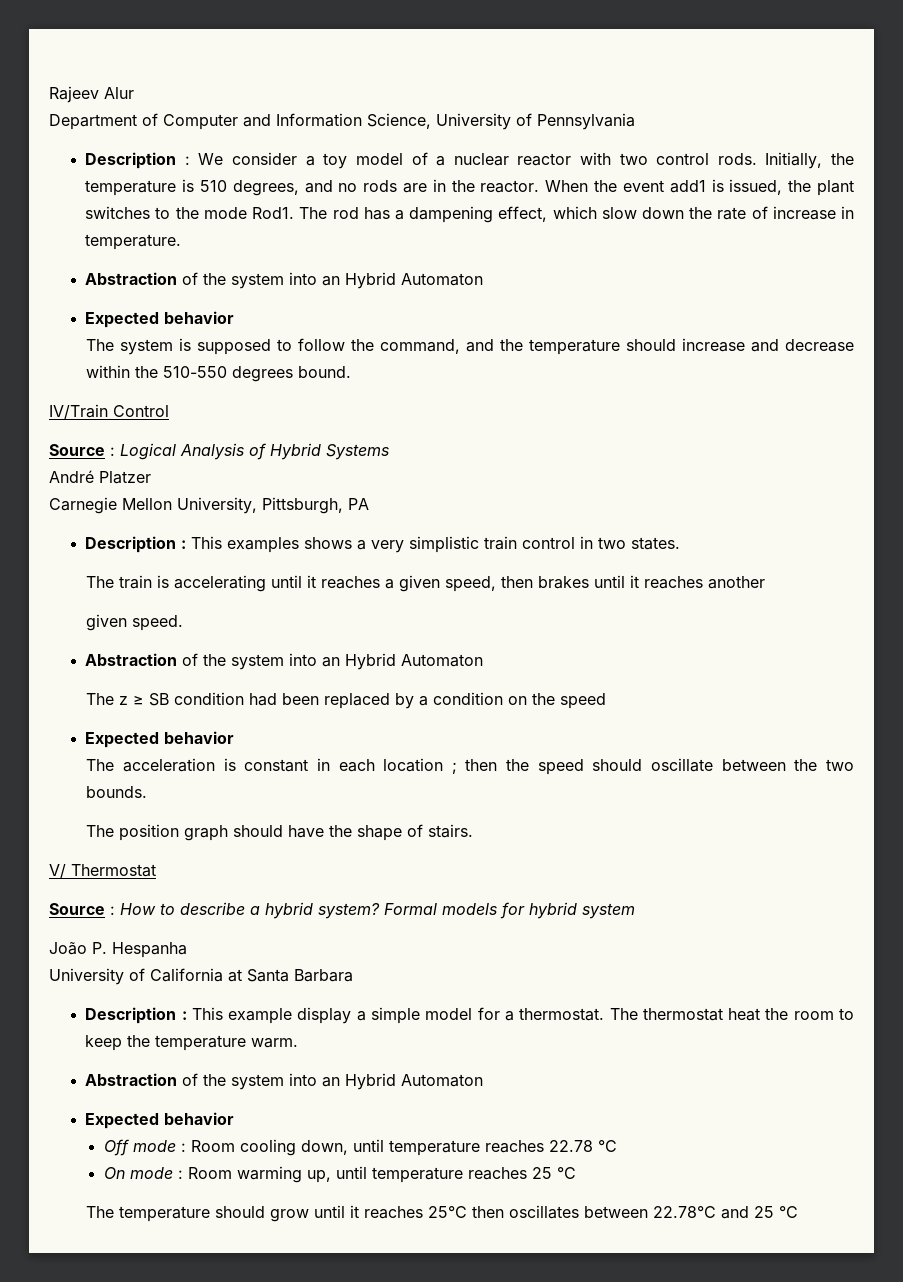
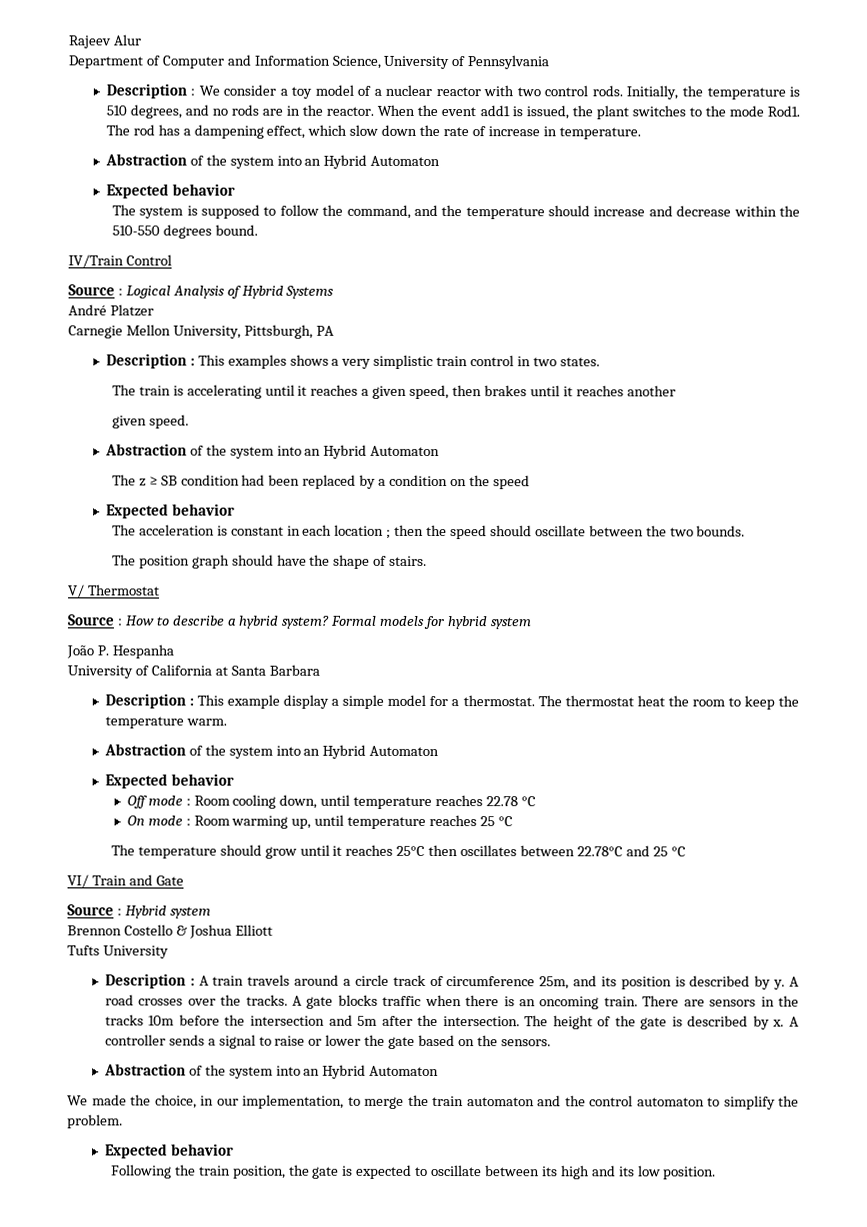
(799, 1212) none -> [67,874,184,888] [67,904,211,919] [67,924,273,939] [67,945,169,959] [104,973,799,990] [104,994,799,1010] [104,1014,800,1030] [104,1034,551,1049] [103,1063,440,1079] [67,1094,799,1110] [67,1114,123,1129] [104,1143,234,1159] [110,1164,717,1180] // VI/ Train and Gate // Source : Hybrid system // Brennon Costello & Joshua Elliott // Tufts University // Description : A train travels around a circle track of circumference 25m, and its position is described by y. A road crosses over the tracks. A gate blocks traffic when there is an oncoming train. There are sensors in the tracks 10m before the intersection and 5m after the intersection. The height of the gate is described by x. A controller sends a signal to raise or lower the gate based on the sensors. // Abstraction of the system into an Hybrid Automaton // We made the choice, in our implementation, to merge the train automaton and the control automaton to simplify the problem. // Expected behavior // Following the train position, the gate is expected to oscillate between its high and its low position.

